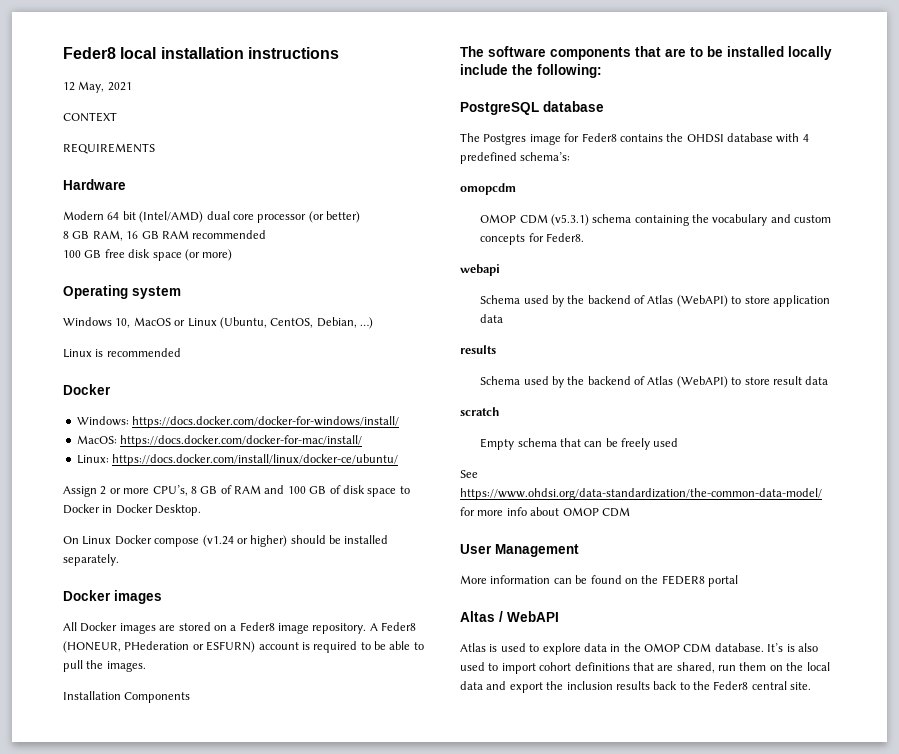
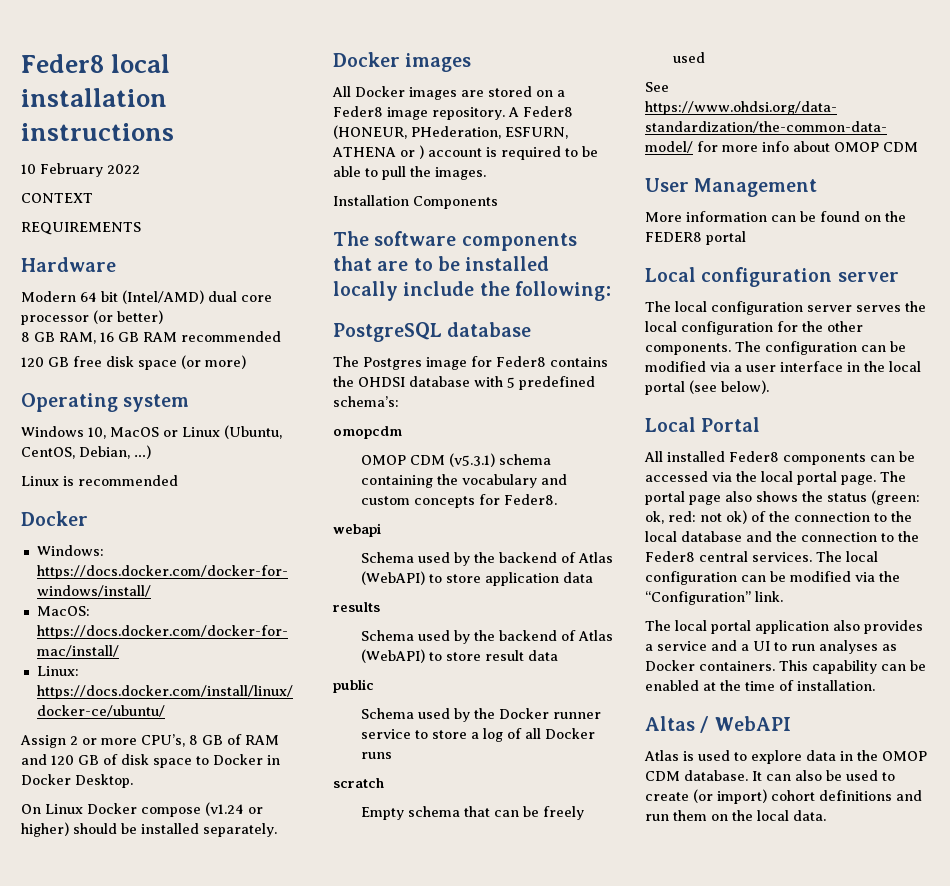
[63,81,132,93] 12 May, 2021 -> [21,163,140,177] 10 February 2022
[63,250,81,258] 100 -> [21,357,44,367] 120
[287,486,306,494] 100 -> [51,755,74,765] 120
[124,641,256,653] PHederation or ESFURN) -> [411,126,568,139] [332,145,424,159] PHederation, ESFURN, ATHENA or )
[802,134,809,142] 4 -> [507,377,515,388] 5
(829, 380) none -> [333,679,374,693] [360,708,601,722] [360,728,595,742] [360,752,392,759] // public // Schema used by the Docker runner service to store a log of all Docker runs
(738, 581) none -> [645,267,899,287] [645,301,926,315] [645,321,863,335] [645,341,906,355] [645,361,921,372] [645,380,769,395] [645,417,761,432] [644,451,915,465] [645,471,906,485] [645,490,920,505] [645,510,912,524] [645,531,919,542] [645,551,878,562] [645,571,900,585] [645,591,783,605] [645,620,923,634] [645,640,897,654] [645,660,926,674] [645,680,875,691] // Local configuration server // The local configuration server serves the local configuration for the other components. The configuration can be modified via a user interface in the local portal (see below). // Local Portal // All installed Feder8 components can be accessed via the local portal page. The portal page also shows the status (green: ok, red: not ok) of the connection to the local database and the connection to the Feder8 central services. The local configuration can be modified via the “Configuration” link. // The local portal application also provides a service and a UI to run analyses as Docker containers. This capability can be enabled at the time of installation.
[767,643,818,652] [460,662,715,674] It’s is also used to import cohort definitions that are shared, -> [752,770,895,781] [645,789,922,804] It can also be used to create (or import) cohort definitions and
[460,681,812,693] data and export the inclusion results back to the Feder8 central site. -> [793,810,826,821] data.

